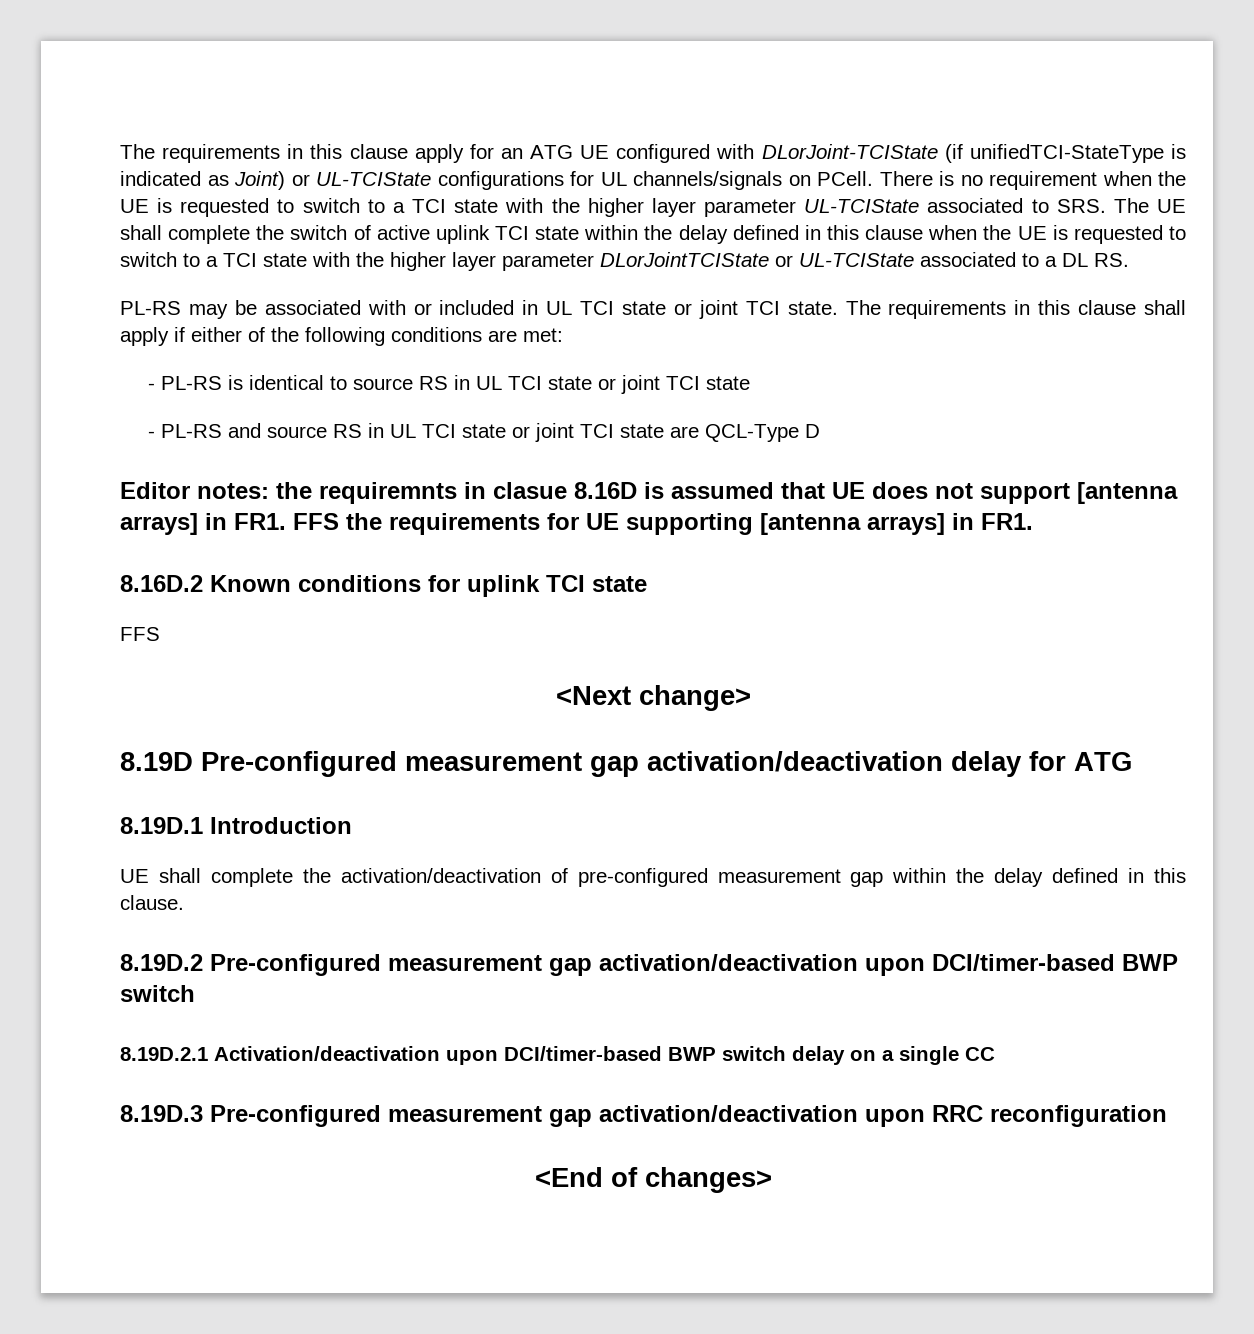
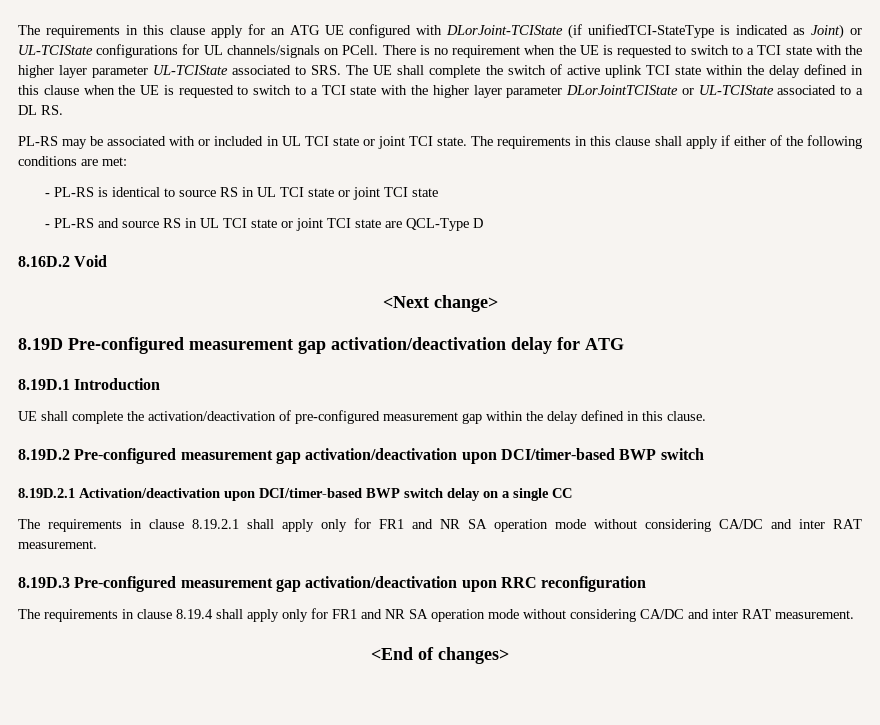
[120,482,1178,504] [120,513,1033,535] [120,575,647,597] [120,627,160,641] Editor notes: the requiremnts in clasue 8.16D is assumed that UE does not support [antenna arrays] in FR1. FFS the requirements for UE supporting [antenna arrays] in FR1. // 8.16D.2 Known conditions for uplink TCI state // FFS -> [18,255,108,267] 8.16D.2 Void
(995, 1054) none -> [18,518,862,532] [18,540,97,549] // The requirements in clause 8.19.2.1 shall apply only for FR1 and NR SA operation mode without considering CA/DC and inter RAT measurement.
(1167, 1116) none -> [18,608,854,622] // The requirements in clause 8.19.4 shall apply only for FR1 and NR SA operation mode without considering CA/DC and inter RAT measurement.

